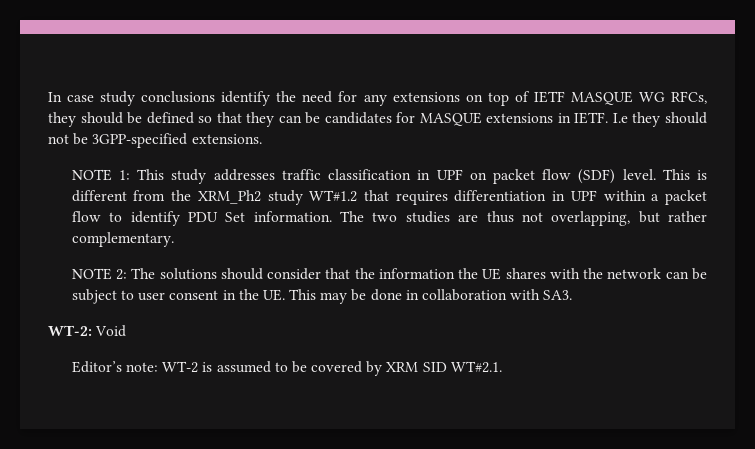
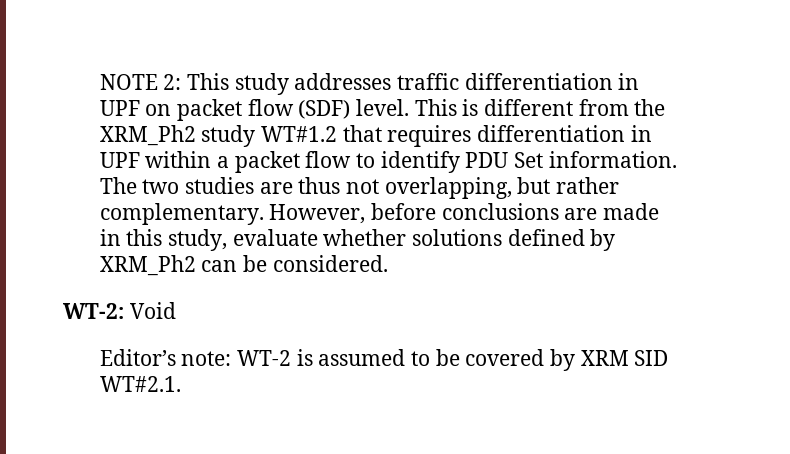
[48,91,707,106] [48,112,707,127] [48,133,262,148] [71,169,130,181] In case study conclusions identify the need for any extensions on top of IETF MASQUE WG RFCs, they should be defined so that they can be candidates for MASQUE extensions in IETF. I.e they should not be 3GPP-specified extensions. // NOTE 1: -> [99,74,182,90] NOTE 2:
[328,169,412,180] classification -> [464,73,613,90] differentiation
[71,268,707,280] [71,289,573,304] // NOTE 2: The solutions should consider that the information the UE shares with the network can be subject to user consent in the UE. This may be done in collaboration with SA3. -> [269,203,659,224] [99,229,616,251] [99,255,388,276] However, before conclusions are made in this study, evaluate whether solutions defined by XRM_Ph2 can be considered.

